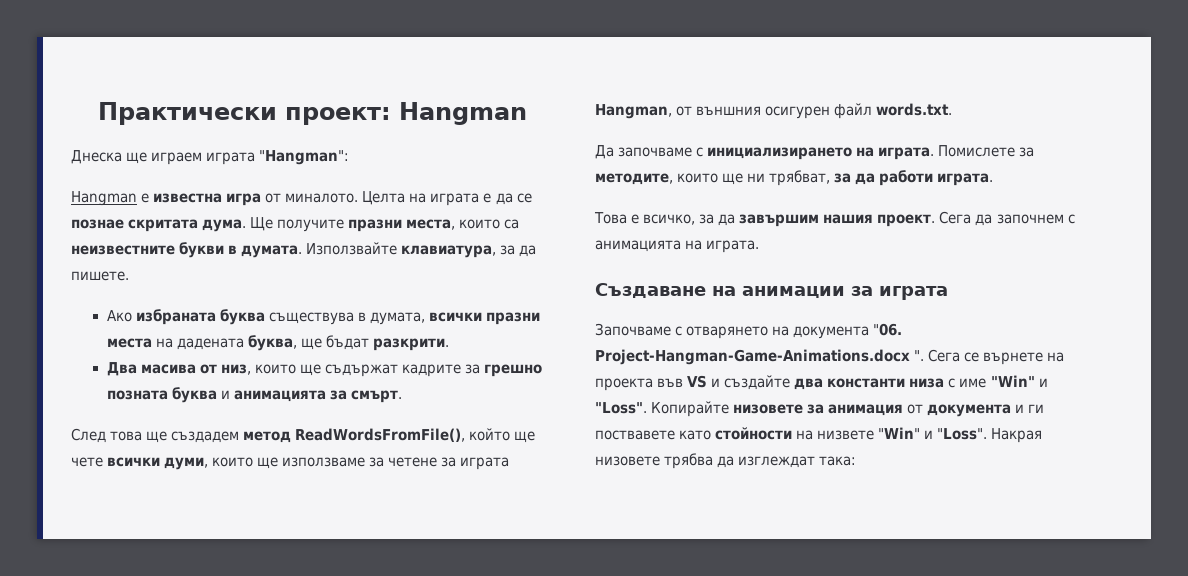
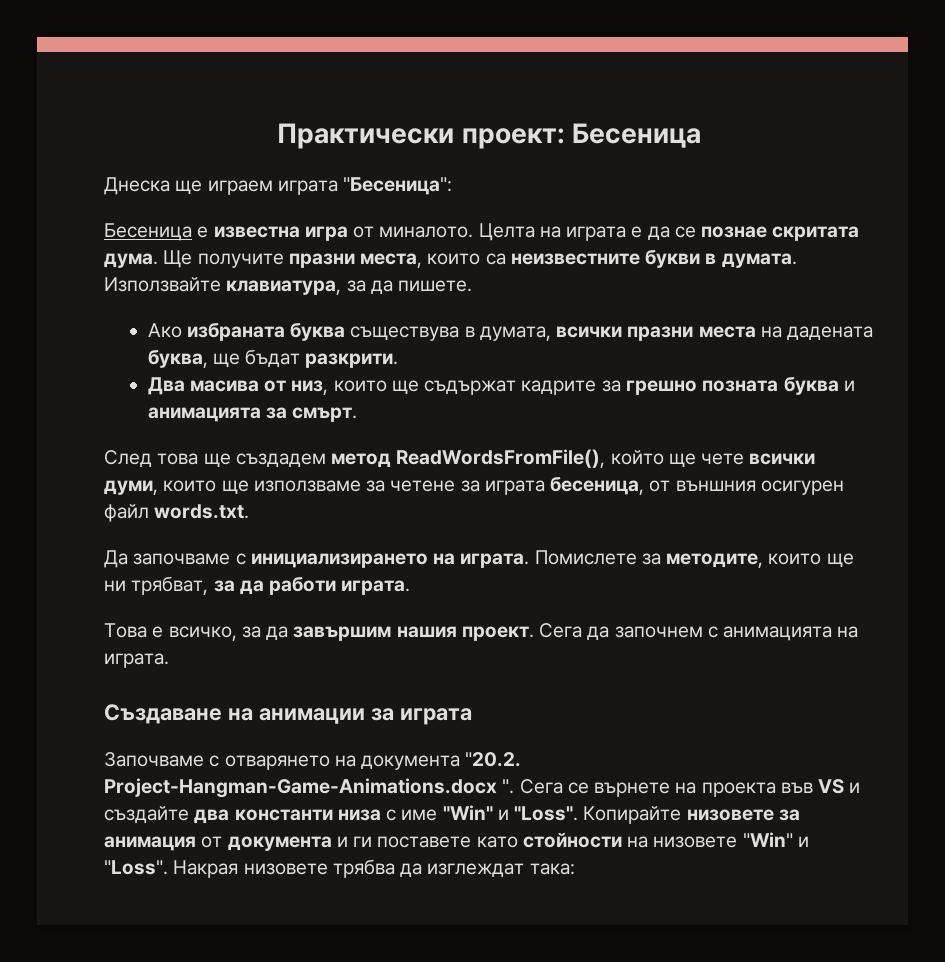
[399,102,527,125] Hangman -> [571,123,701,148] Бесеница
[259,150,350,165] [71,191,137,206] "Hangman": // Hangman -> [343,177,453,195] [104,223,192,241] "Бесеница": // Бесеница
[595,104,672,119] Hangman, -> [550,476,645,495] бесеница,
[873,323,903,336] "06. -> [465,752,522,767] "20.2.
[595,430,675,440] поствавете -> [377,836,472,848] поставете
[817,430,875,440] низвете -> [653,836,738,848] низовете

